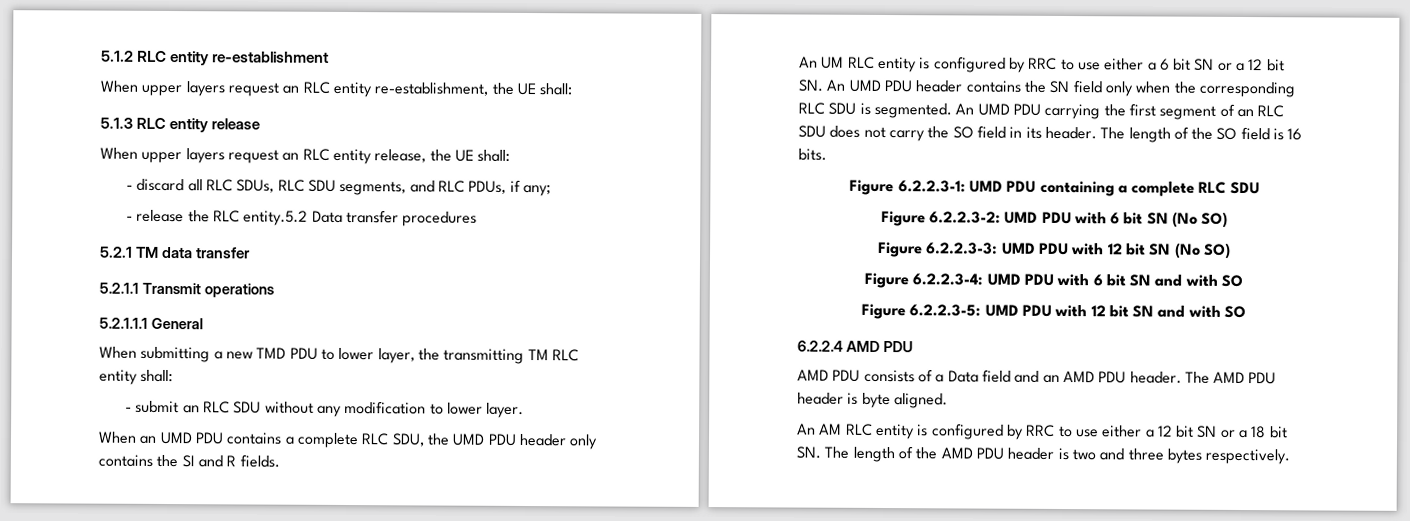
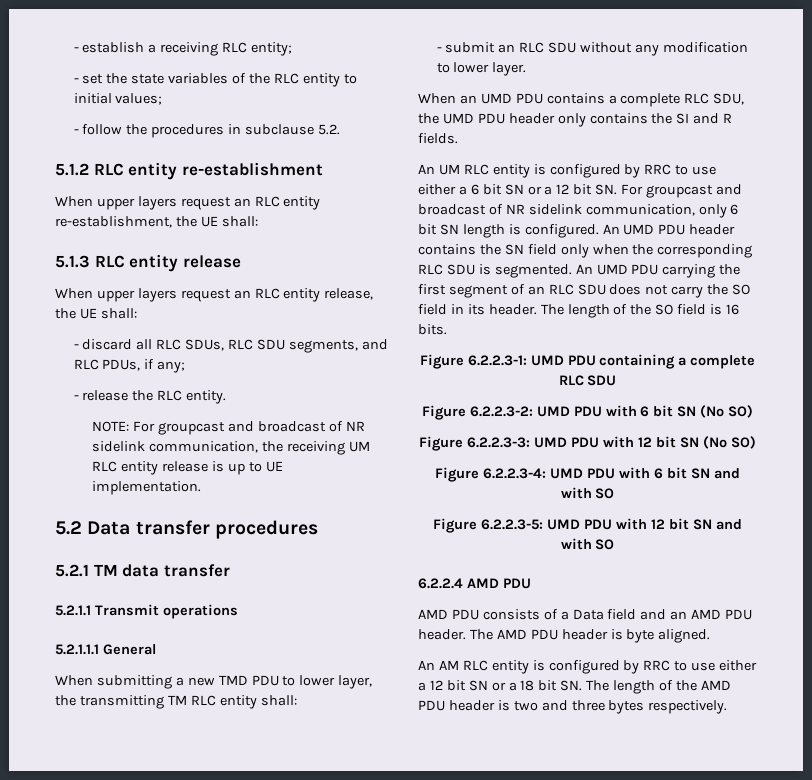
(101, 56) none -> [73,42,293,56] [73,73,357,87] [73,93,163,105] [73,124,341,138] - establish a receiving RLC entity; // - set the state variables of the RLC entity to initial values; // - follow the procedures in subclause 5.2. //
[243,210,309,226] entity.5.2 -> [186,390,227,404] [92,421,365,435] [92,441,370,455] [92,461,283,475] [92,481,202,495] [55,521,82,535] entity. // NOTE: For groupcast and broadcast of NR sidelink communication, the receiving UM RLC entity release is up to UE implementation. // 5.2
(824, 85) none -> [621,184,742,198] [418,204,739,218] [418,224,599,238] For groupcast and broadcast of NR sidelink communication, only 6 bit SN length is configured.

